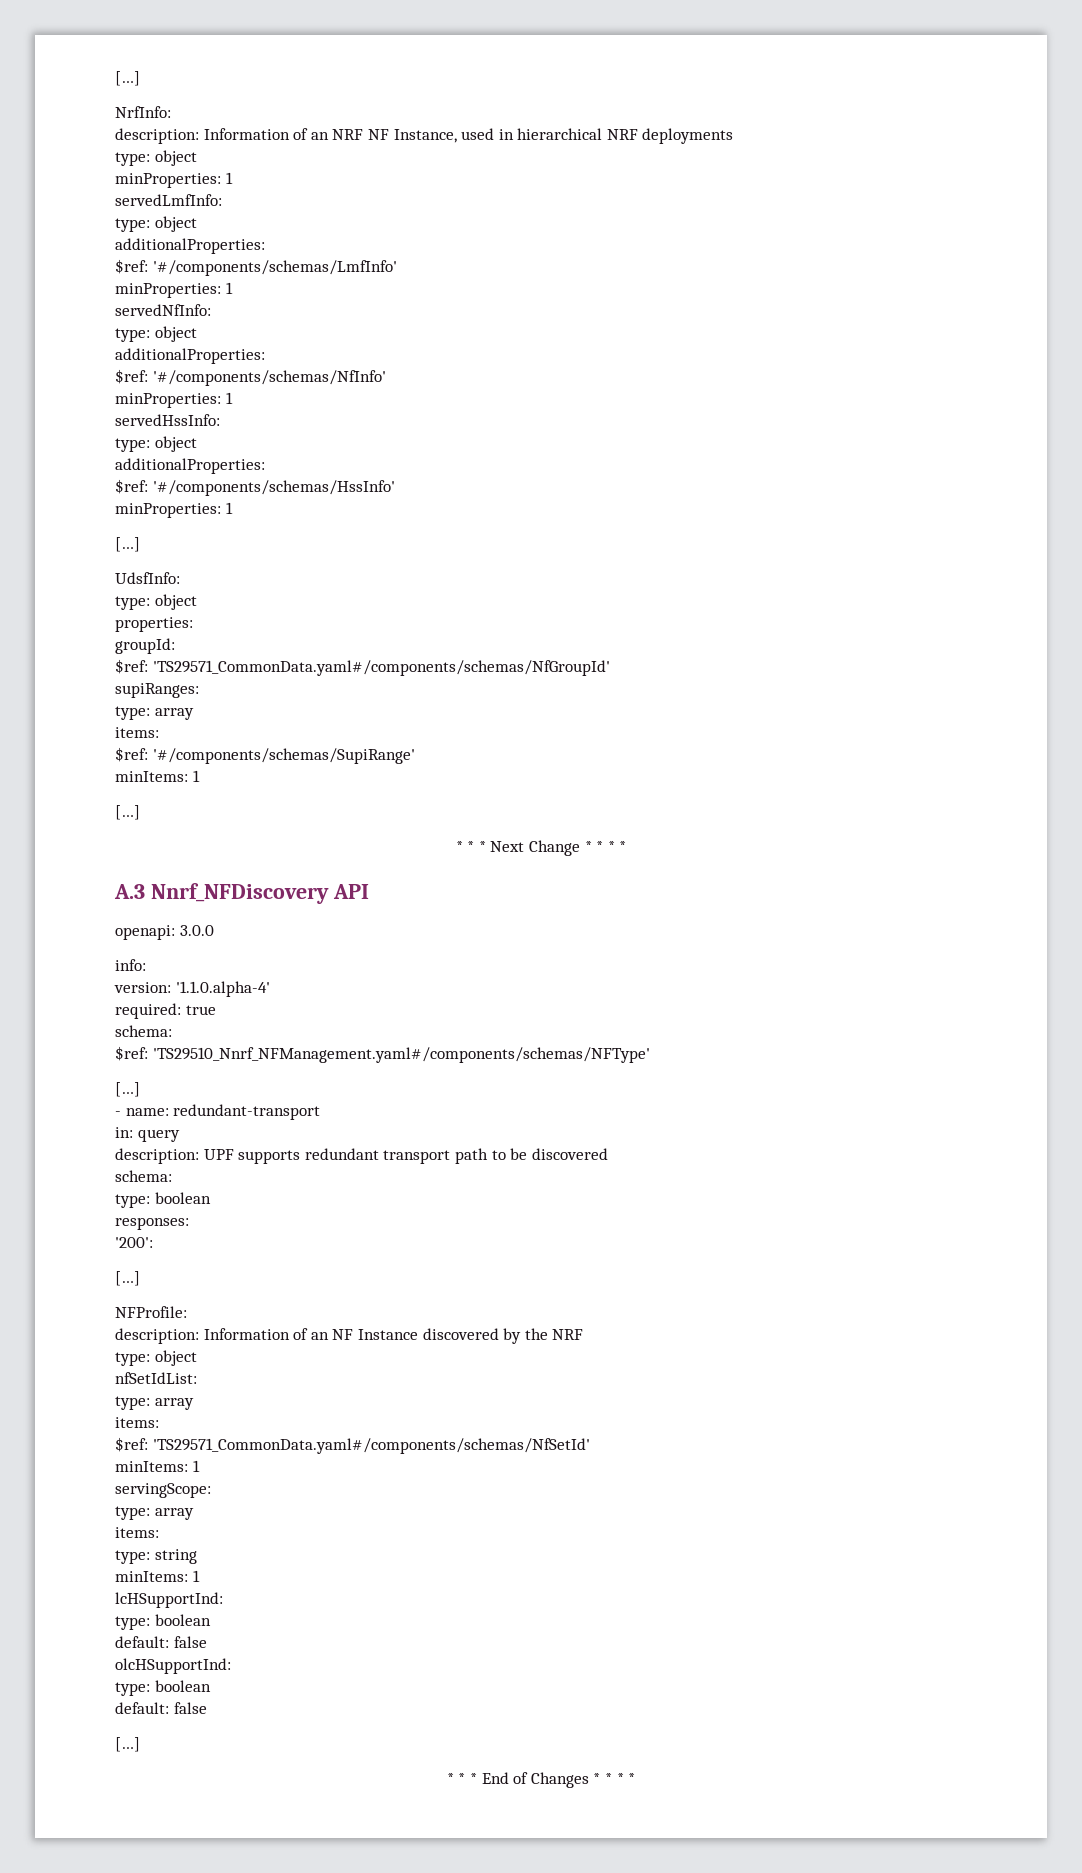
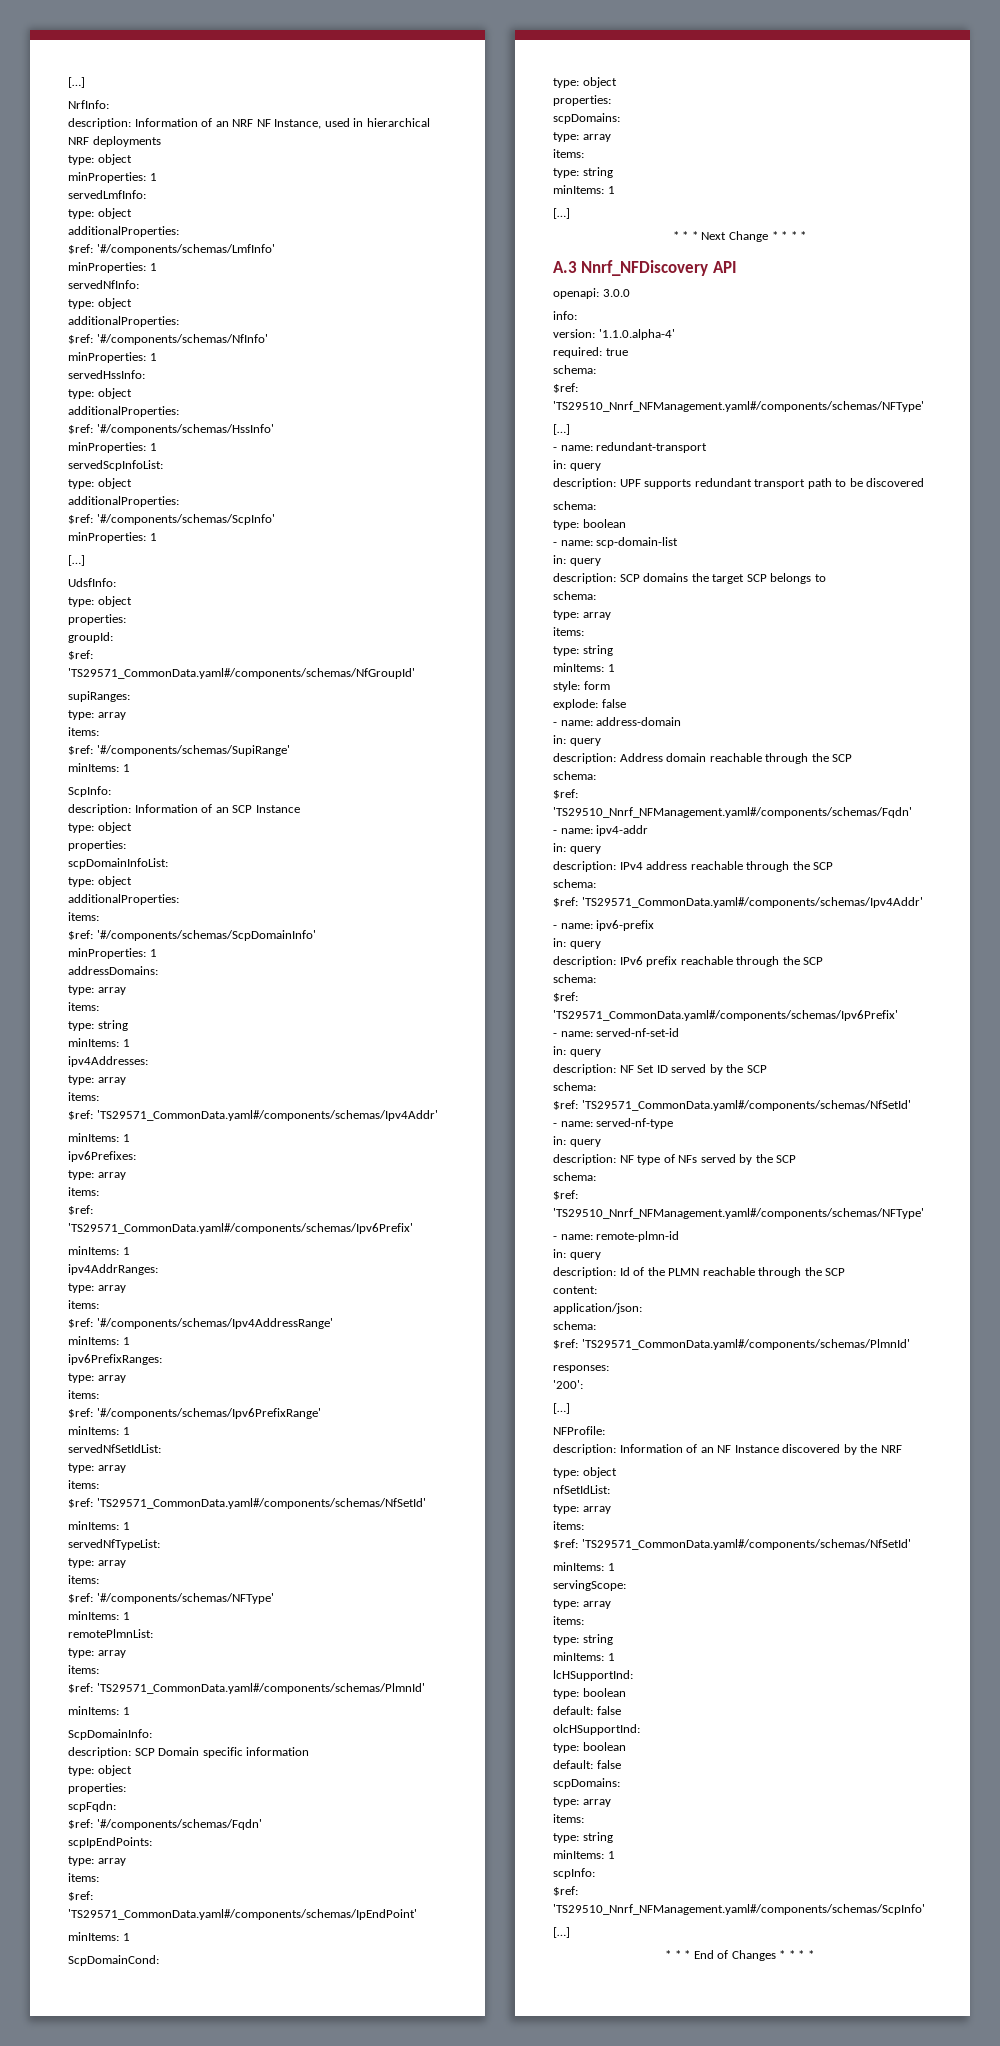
(233, 508) none -> [68,460,163,471] [68,478,132,489] [68,496,179,507] [68,514,275,525] [68,532,157,543] // servedScpInfoList: // type: object // additionalProperties: // $ref: '#/components/schemas/ScpInfo' // minProperties: 1
(200, 776) none -> [68,786,111,797] [68,804,300,815] [68,822,132,833] [68,840,126,851] [68,858,168,869] [68,876,132,887] [68,894,179,905] [68,912,99,921] [68,930,316,941] [68,948,157,959] [68,966,158,975] [68,985,126,995] [68,1002,99,1011] [68,1020,128,1031] [68,1038,130,1047] [68,1056,148,1067] [68,1075,126,1085] [68,1092,99,1101] [68,1110,438,1121] [68,1133,130,1142] [68,1151,136,1162] [68,1170,126,1180] [68,1187,99,1196] [68,1205,93,1215] [68,1223,413,1234] [68,1246,130,1255] [68,1264,158,1275] [68,1283,126,1293] [68,1300,99,1309] [68,1318,333,1329] [68,1336,130,1345] [68,1354,162,1365] [68,1373,126,1383] [68,1390,99,1399] [68,1408,321,1419] [68,1426,130,1435] [68,1444,161,1453] [68,1463,126,1473] [68,1480,99,1489] [68,1498,426,1509] [68,1521,130,1530] [68,1539,160,1550] [68,1558,126,1568] [68,1575,99,1584] [68,1593,274,1604] [68,1611,130,1620] [68,1629,153,1638] [68,1648,126,1658] [68,1665,99,1674] [68,1683,425,1694] [68,1706,130,1715] [68,1729,152,1740] [68,1747,310,1758] [68,1765,132,1776] [68,1783,126,1794] [68,1801,116,1812] [68,1819,262,1830] [68,1837,152,1848] [68,1856,126,1866] [68,1873,99,1882] [68,1891,93,1901] [68,1909,417,1920] [68,1932,130,1941] [68,1955,159,1966] [553,77,617,88] [553,95,611,106] [553,113,620,124] [553,132,611,142] [553,149,584,158] [553,167,613,178] [553,185,615,194] // ScpInfo: // description: Information of an SCP Instance // type: object // properties: // scpDomainInfoList: // type: object // additionalProperties: // items: // $ref: '#/components/schemas/ScpDomainInfo' // minProperties: 1 // addressDomains: // type: array // items: // type: string // minItems: 1 // ipv4Addresses: // type: array // items: // $ref: 'TS29571_CommonData.yaml#/components/schemas/Ipv4Addr' // minItems: 1 // ipv6Prefixes: // type: array // items: // $ref: 'TS29571_CommonData.yaml#/components/schemas/Ipv6Prefix' // minItems: 1 // ipv4AddrRanges: // type: array // items: // $ref: '#/components/schemas/Ipv4AddressRange' // minItems: 1 // ipv6PrefixRanges: // type: array // items: // $ref: '#/components/schemas/Ipv6PrefixRange' // minItems: 1 // servedNfSetIdList: // type: array // items: // $ref: 'TS29571_CommonData.yaml#/components/schemas/NfSetId' // minItems: 1 // servedNfTypeList: // type: array // items: // $ref: '#/components/schemas/NFType' // minItems: 1 // remotePlmnList: // type: array // items: // $ref: 'TS29571_CommonData.yaml#/components/schemas/PlmnId' // minItems: 1 // ScpDomainInfo: // description: SCP Domain specific information // type: object // properties: // scpFqdn: // $ref: '#/components/schemas/Fqdn' // scpIpEndPoints: // type: array // items: // $ref: 'TS29571_CommonData.yaml#/components/schemas/IpEndPoint' // minItems: 1 // ScpDomainCond: // type: object // properties: // scpDomains: // type: array // items: // type: string // minItems: 1
(211, 1198) none -> [553,537,679,548] [553,555,601,566] [553,573,826,584] [553,591,596,600] [553,610,611,620] [553,627,584,636] [553,645,613,656] [553,663,615,672] [553,681,610,692] [553,699,626,710] [553,717,682,726] [553,735,601,746] [553,753,853,764] [553,771,596,780] [553,789,578,799] [553,807,912,818] [553,825,649,836] [553,843,601,854] [553,861,834,872] [553,879,596,888] [553,897,923,908] [553,920,655,931] [553,938,601,949] [553,956,824,967] [553,974,596,983] [553,992,578,1002] [553,1010,898,1021] [553,1028,680,1037] [553,1046,601,1057] [553,1064,767,1075] [553,1082,596,1091] [553,1100,911,1111] [553,1118,674,1129] [553,1136,601,1147] [553,1154,797,1165] [553,1172,596,1181] [553,1190,578,1200] [553,1208,924,1219] [553,1231,680,1242] [553,1249,601,1260] [553,1267,846,1278] [553,1286,597,1294] [553,1303,642,1314] [553,1321,596,1330] [553,1339,910,1350] // - name: scp-domain-list // in: query // description: SCP domains the target SCP belongs to // schema: // type: array // items: // type: string // minItems: 1 // style: form // explode: false // - name: address-domain // in: query // description: Address domain reachable through the SCP // schema: // $ref: 'TS29510_Nnrf_NFManagement.yaml#/components/schemas/Fqdn' // - name: ipv4-addr // in: query // description: IPv4 address reachable through the SCP // schema: // $ref: 'TS29571_CommonData.yaml#/components/schemas/Ipv4Addr' // - name: ipv6-prefix // in: query // description: IPv6 prefix reachable through the SCP // schema: // $ref: 'TS29571_CommonData.yaml#/components/schemas/Ipv6Prefix' // - name: served-nf-set-id // in: query // description: NF Set ID served by the SCP // schema: // $ref: 'TS29571_CommonData.yaml#/components/schemas/NfSetId' // - name: served-nf-type // in: query // description: NF type of NFs served by the SCP // schema: // $ref: 'TS29510_Nnrf_NFManagement.yaml#/components/schemas/NFType' // - name: remote-plmn-id // in: query // description: Id of the PLMN reachable through the SCP // content: // application/json: // schema: // $ref: 'TS29571_CommonData.yaml#/components/schemas/PlmnId'
(207, 1708) none -> [553,1778,620,1789] [553,1797,611,1807] [553,1814,584,1823] [553,1832,613,1843] [553,1850,615,1859] [553,1868,595,1879] [553,1886,578,1896] [553,1904,925,1915] // scpDomains: // type: array // items: // type: string // minItems: 1 // scpInfo: // $ref: 'TS29510_Nnrf_NFManagement.yaml#/components/schemas/ScpInfo'

